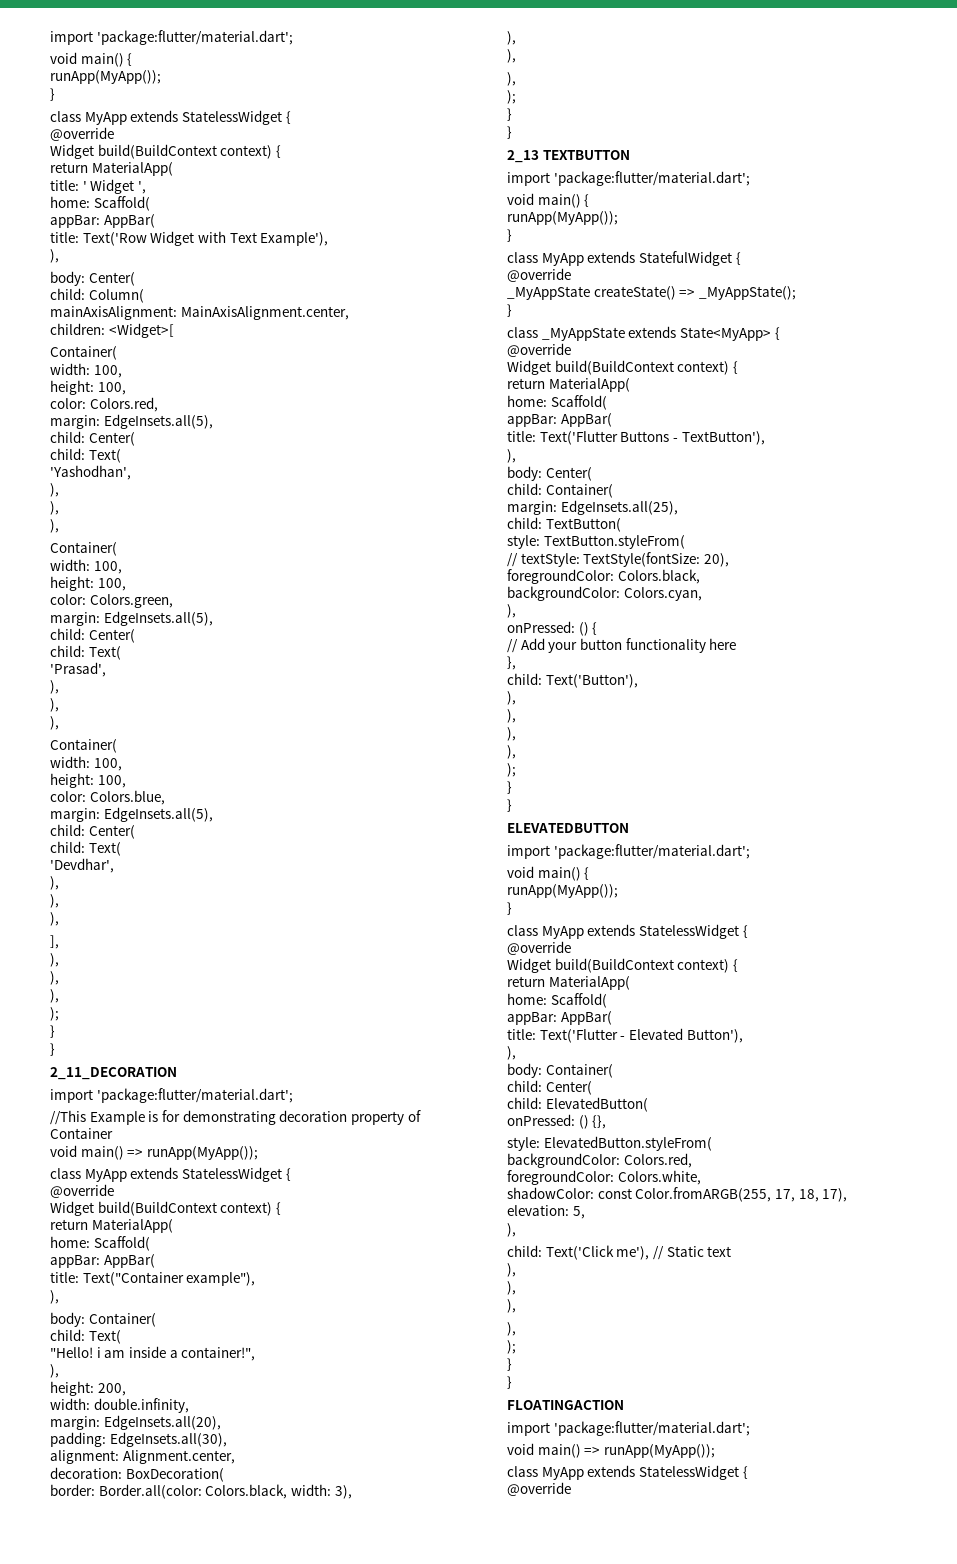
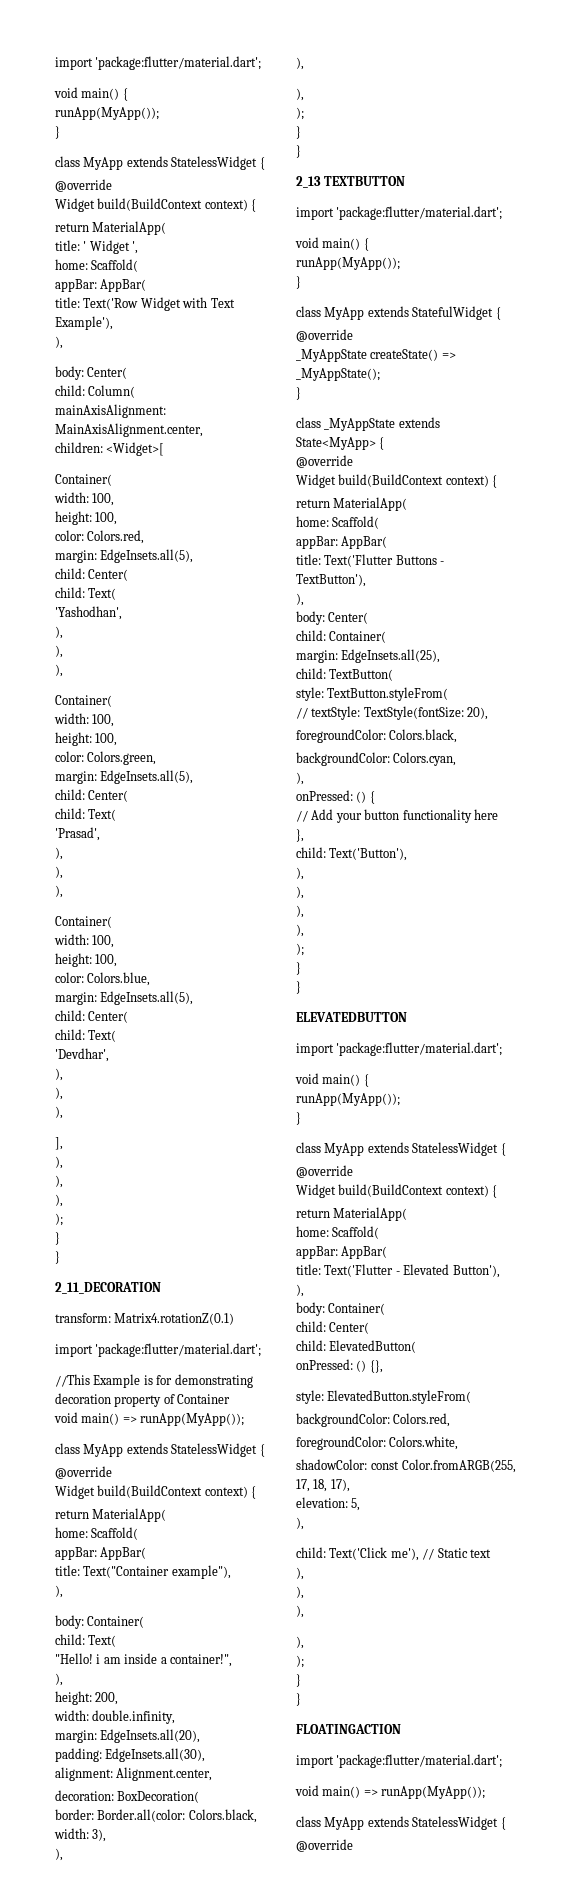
(177, 1073) none -> [55,1313,235,1325] // transform: Matrix4.rotationZ(0.1)

